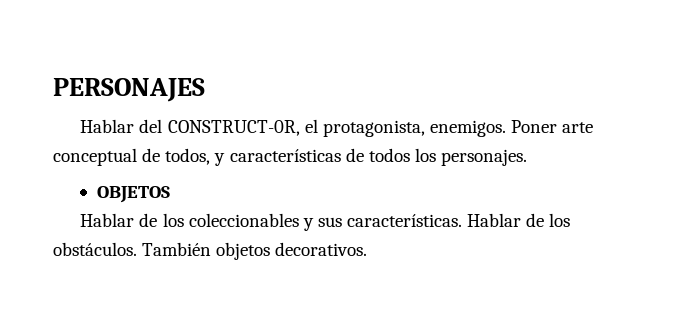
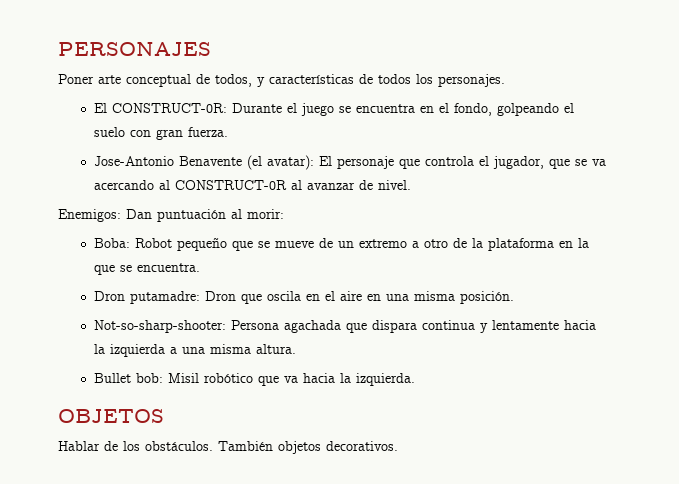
[80,119,506,137] Hablar del CONSTRUCT-0R, el protagonista, enemigos. -> (211, 49) none
[96,186,170,203] [80,213,463,231] OBJETOS // Hablar de los coleccionables y sus características. -> [93,103,574,116] [93,127,228,140] [93,155,606,170] [93,180,411,190] [58,209,284,222] [93,237,589,251] [93,263,200,275] [93,291,514,304] [93,320,596,333] [93,344,296,357] [93,373,415,386] [58,409,164,423] El CONSTRUCT-0R: Durante el juego se encuentra en el fondo, golpeando el suelo con gran fuerza. // Jose-Antonio Benavente (el avatar): El personaje que controla el jugador, que se va acercando al CONSTRUCT-0R al avanzar de nivel. // Enemigos: Dan puntuación al morir: // Boba: Robot pequeño que se mueve de un extremo a otro de la plataforma en la que se encuentra. // Dron putamadre: Dron que oscila en el aire en una misma posición. // Not-so-sharp-shooter: Persona agachada que dispara continua y lentamente hacia la izquierda a una misma altura. // Bullet bob: Misil robótico que va hacia la izquierda. // OBJETOS //

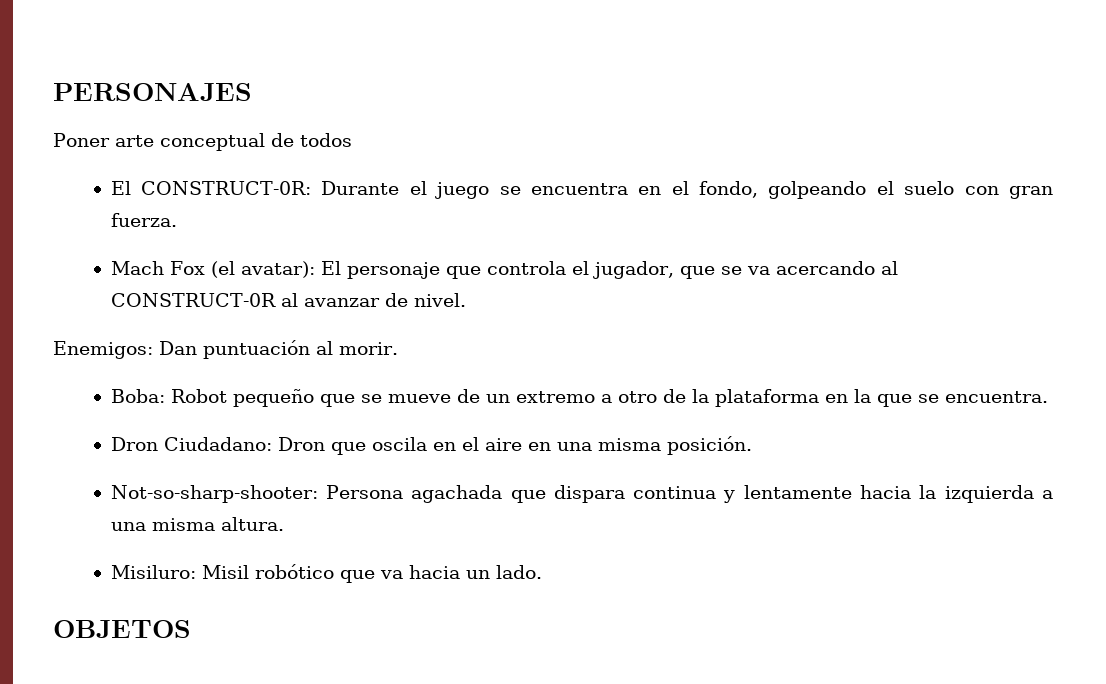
[215,74,373,87] todos, y características de -> (294, 140) none
[416,74,505,87] los personajes. -> (352, 140) none
[93,156,242,166] Jose-Antonio Benavente -> [110,261,205,275] Mach Fox
[247,209,284,219] morir: -> [339,342,398,355] morir.
[129,291,200,304] putamadre: -> [163,437,272,451] Ciudadano:
[93,373,163,383] Bullet bob: -> [110,565,196,579] Misiluro:
[339,373,415,386] la izquierda. -> [465,565,542,579] un lado.
[58,441,398,454] // Hablar de los obstáculos. También objetos decorativos. -> (191, 629) none

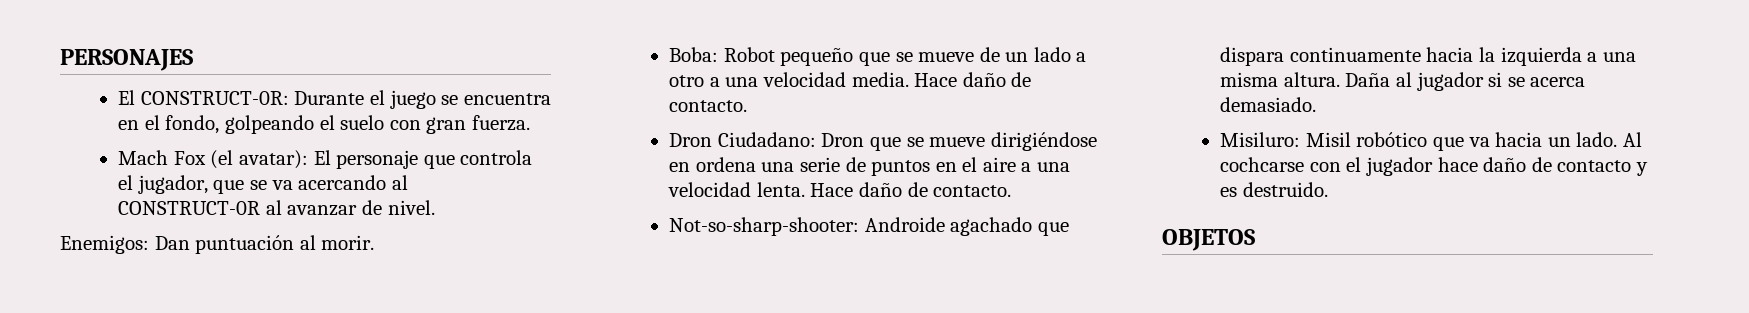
[53,133,352,151] // Poner arte conceptual de todos -> (193, 60) none
[515,391,595,403] extremo -> [1033,47,1071,62] lado
[662,389,1048,407] [110,436,752,455] [110,485,852,503] de la plataforma en la que se encuentra. // Dron Ciudadano: Dron que oscila en el aire en una misma posición. // Not-so-sharp-shooter: Persona agachada que dispara continua y lentamente -> [709,72,1032,87] [669,100,748,112] [669,132,1097,151] [669,157,1070,176] [668,182,1012,197] [669,217,1069,236] [1220,47,1421,66] a una velocidad media. Hace daño de contacto. // Dron Ciudadano: Dron que se mueve dirigiéndose en ordena una serie de puntos en el aire a una velocidad lenta. Hace daño de contacto. // Not-so-sharp-shooter: Androide agachado que dispara continuamente
(284, 524) none -> [1345,72,1586,91] [1220,97,1317,112] Daña al jugador si se acerca demasiado.
(542, 572) none -> [1622,132,1642,147] [1220,157,1648,176] [1220,182,1328,197] Al cochcarse con el jugador hace daño de contacto y es destruido.

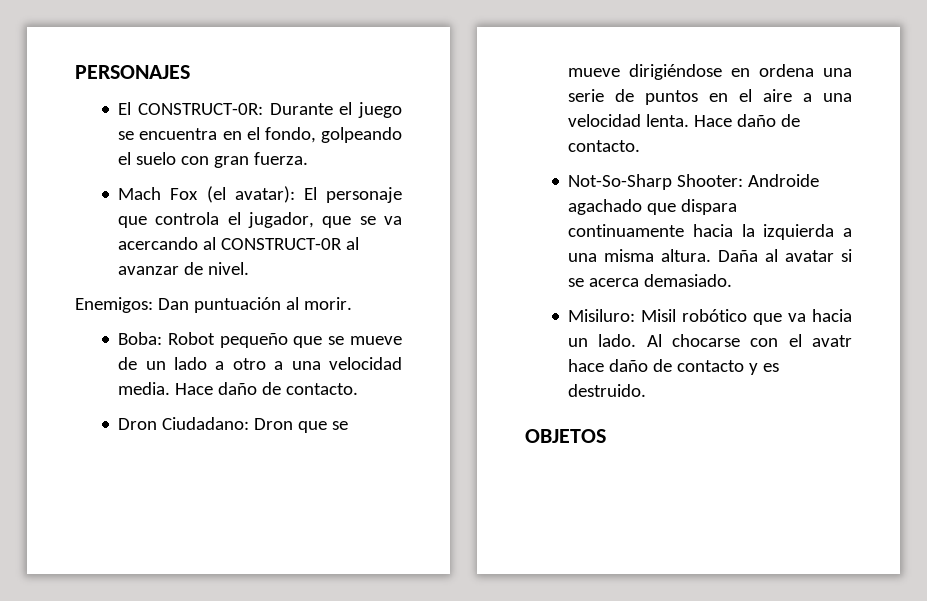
[669,217,860,236] Not-so-sharp-shooter: -> [568,174,744,190] Not-So-Sharp Shooter:
[1416,72,1484,91] jugador -> [785,250,835,262] avatar
[1220,157,1305,172] cochcarse -> [672,334,741,347] chocarse
[1365,157,1433,176] jugador -> [812,335,852,347] avatr

